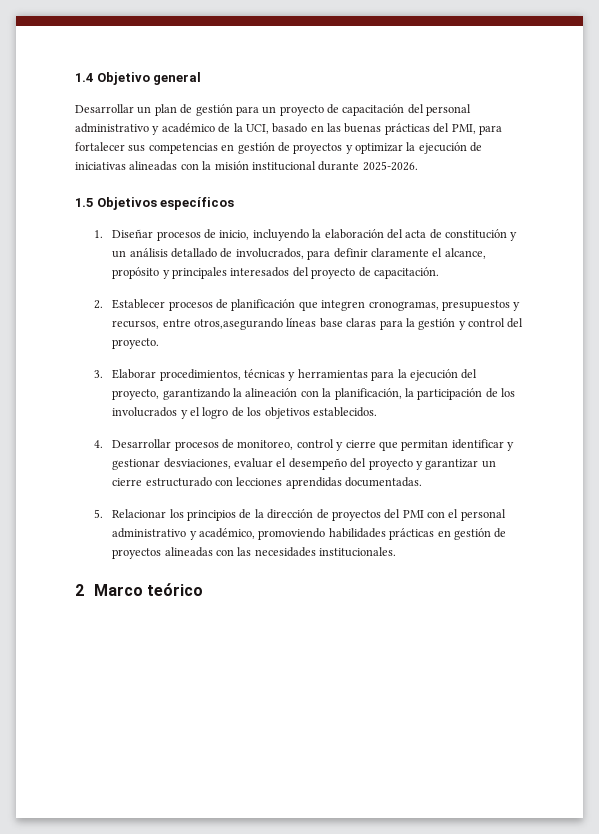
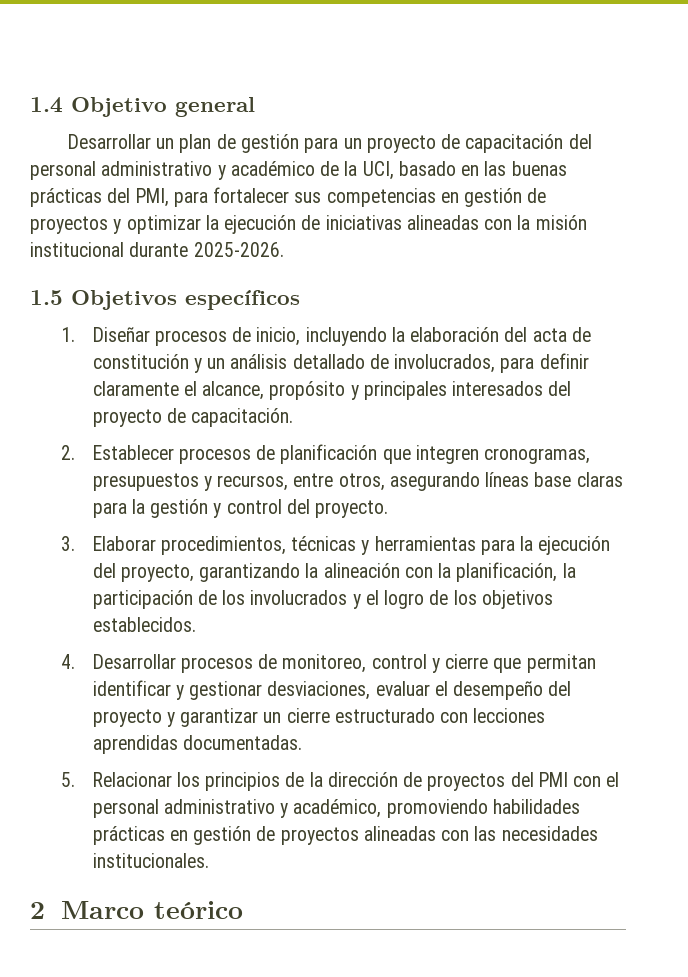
[194,318,284,330] otros,asegurando -> [338,472,480,491] otros, asegurando

